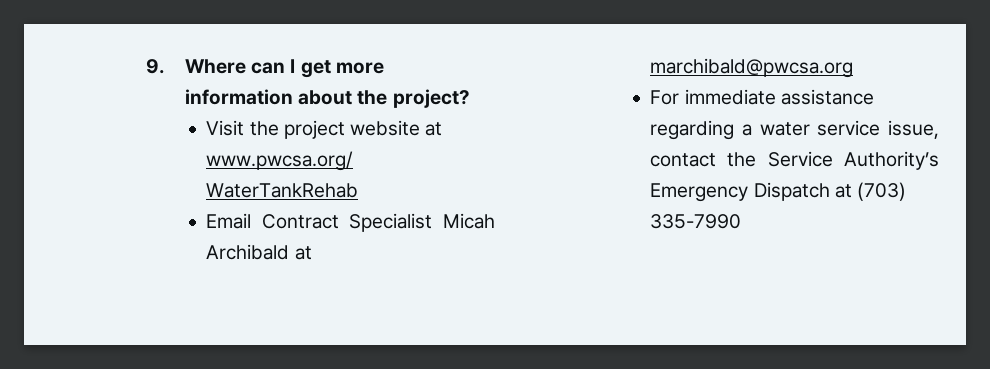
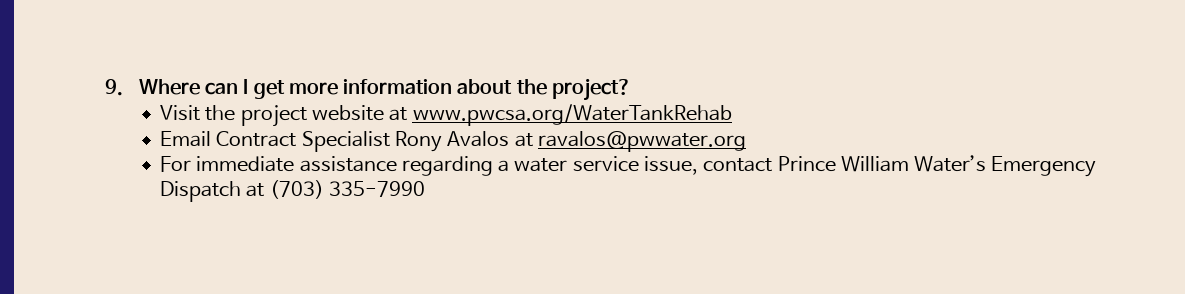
[443,213,495,229] [206,244,312,260] [650,58,854,78] Micah Archibald at marchibald@pwcsa.org -> [394,131,746,152] Rony Avalos at ravalos@pwwater.org
[727,151,939,170] the Service Authority’s -> [777,155,987,172] Prince William Water’s

